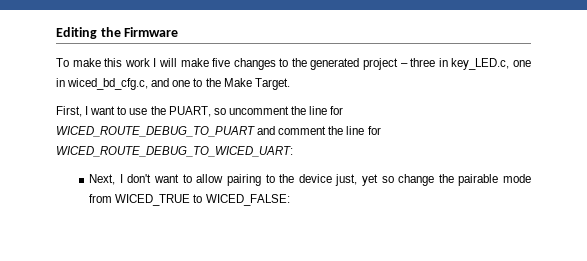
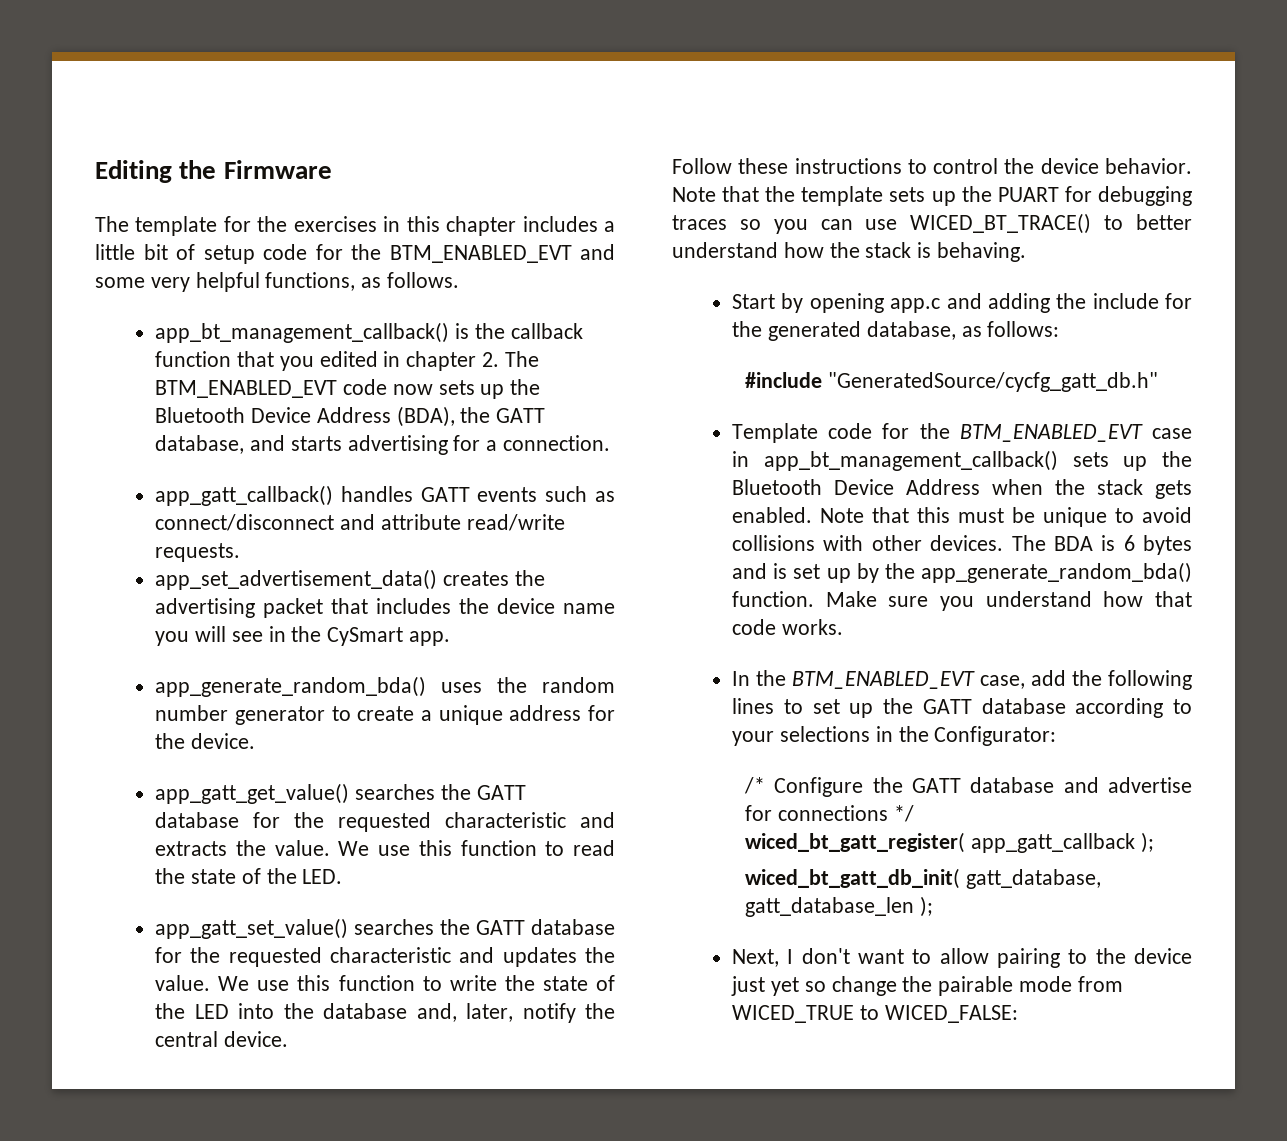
[56,58,531,70] [56,78,290,90] [56,106,344,117] [56,126,381,137] [56,146,293,157] To make this work I will make five changes to the generated project – three in key_LED.c, one in wiced_bd_cfg.c, and one to the Make Target. // First, I want to use the PUART, so uncomment the line for WICED_ROUTE_DEBUG_TO_PUART and comment the line for WICED_ROUTE_DEBUG_TO_WICED_UART: -> [95,216,616,236] [95,244,615,264] [95,272,460,292] [155,322,583,343] [155,351,539,371] [155,379,541,399] [155,406,546,427] [155,435,610,455] [155,485,615,506] [155,514,565,531] [155,543,241,562] [155,569,545,590] [155,598,615,618] [155,626,450,646] [155,676,615,697] [155,705,615,725] [155,733,255,749] [155,783,526,804] [155,812,615,832] [155,840,615,856] [155,868,343,884] [155,918,615,939] [155,947,615,967] [155,975,615,991] [155,1003,615,1023] [155,1031,288,1047] [672,158,1192,174] [672,186,1192,206] [672,213,1192,234] [672,242,1027,262] [732,293,1192,313] [732,321,1060,341] [744,372,1158,392] [732,423,1192,443] [732,450,1192,471] [732,479,1192,499] [732,507,1192,527] [732,535,1192,555] [732,562,1192,583] [732,591,1192,611] [732,619,843,635] [732,670,1192,690] [732,698,1192,718] [732,726,1057,746] [743,777,1192,797] [744,805,914,822] [744,832,1154,853] [744,868,1101,889] [744,896,933,917] The template for the exercises in this chapter includes a little bit of setup code for the BTM_ENABLED_EVT and some very helpful functions, as follows. // app_bt_management_callback() is the callback function that you edited in chapter 2. The BTM_ENABLED_EVT code now sets up the Bluetooth Device Address (BDA), the GATT database, and starts advertising for a connection. // app_gatt_callback() handles GATT events such as connect/disconnect and attribute read/write requests. // app_set_advertisement_data() creates the advertising packet that includes the device name you will see in the CySmart app. // app_generate_random_bda() uses the random number generator to create a unique address for the device. // app_gatt_get_value() searches the GATT database for the requested characteristic and extracts the value. We use this function to read the state of the LED. // app_gatt_set_value() searches the GATT database for the requested characteristic and updates the value. We use this function to write the state of the LED into the database and, later, notify the central device. // Follow these instructions to control the device behavior. Note that the template sets up the PUART for debugging traces so you can use WICED_BT_TRACE() to better understand how the stack is behaving. // Start by opening app.c and adding the include for the generated database, as follows: // #include "GeneratedSource/cycfg_gatt_db.h" // Template code for the BTM_ENABLED_EVT case in app_bt_management_callback() sets up the Bluetooth Device Address when the stack gets enabled. Note that this must be unique to avoid collisions with other devices. The BDA is 6 bytes and is set up by the app_generate_random_bda() function. Make sure you understand how that code works. // In the BTM_ENABLED_EVT case, add the following lines to set up the GATT database according to your selections in the Configurator: // /* Configure the GATT database and advertise for connections */ // wiced_bt_gatt_register( app_gatt_callback ); // wiced_bt_gatt_db_init( gatt_database, gatt_database_len );
[335,174,358,186] just, -> [731,976,766,996] just

